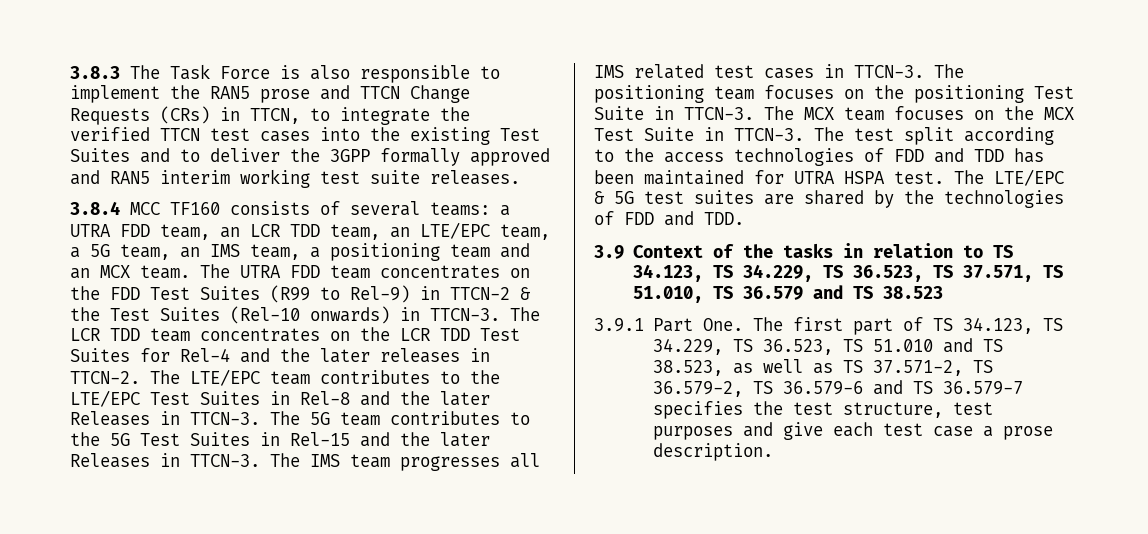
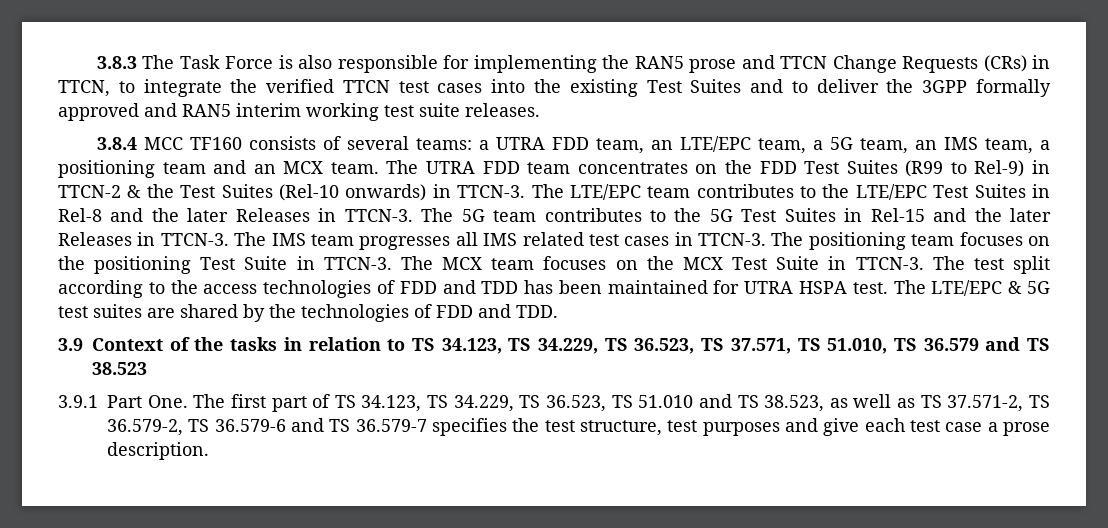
[480,66,500,79] [70,85,160,103] to implement -> [443,55,597,73] for implementing
[250,224,410,240] LCR TDD team, an -> (673, 145) none
[70,327,520,342] [70,348,490,363] [70,370,180,384] LCR TDD team concentrates on the LCR TDD Test Suites for Rel-4 and the later releases in TTCN-2. The -> (564, 191) none

